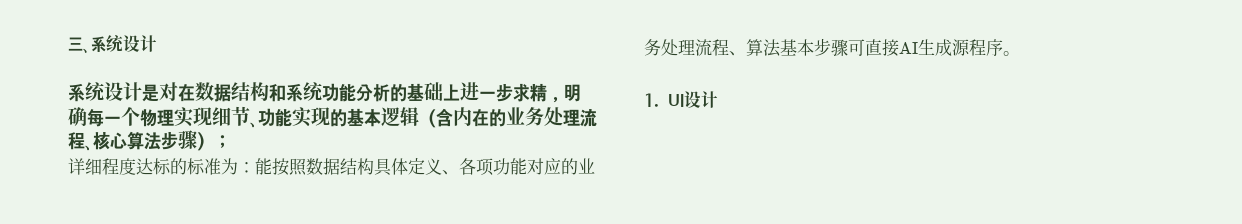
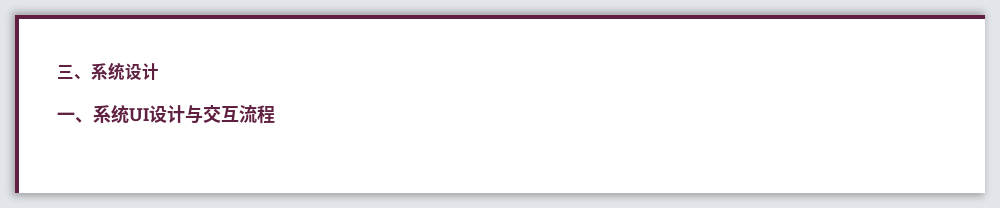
[68,82,581,103] [68,106,597,128] [68,130,231,151] [68,158,595,176] [644,38,1020,57] [644,91,718,108] 系统设计是对在数据结构和系统功能分析的基础上进一步求精，明确每一个物理实现细节、功能实现的基本逻辑（含内在的业务处理流程、核心算法步骤）； // 详细程度达标的标准为：能按照数据结构具体定义、各项功能对应的业务处理流程、算法基本步骤可直接AI生成源程序。 // 1. UI设计 -> [57,104,275,124] 一、系统UI设计与交互流程

